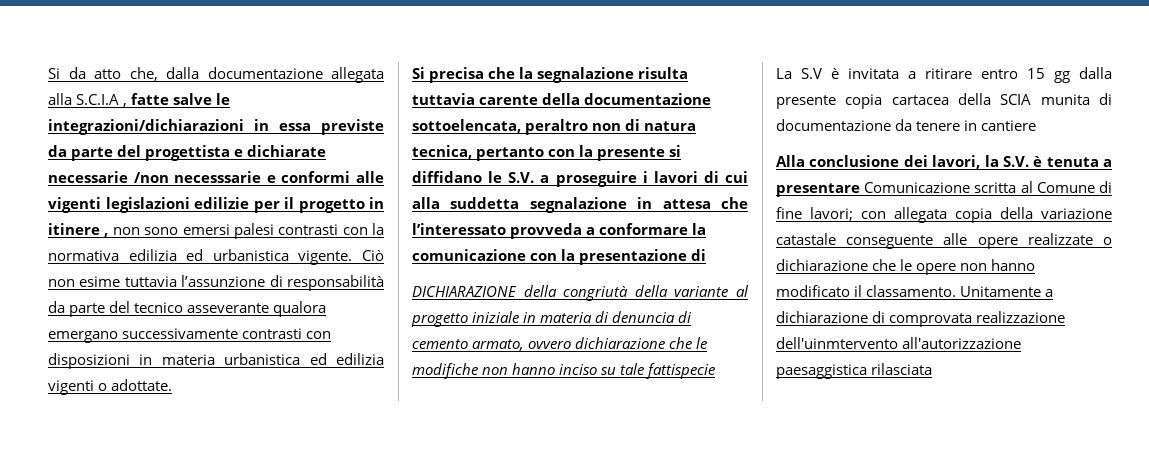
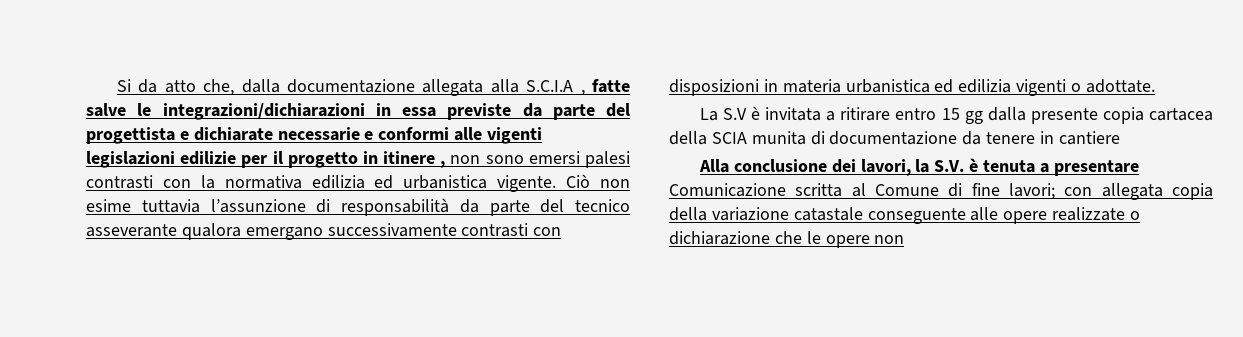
[133,171,262,183] /non necesssarie -> (360, 134) none
[412,67,689,83] [412,93,712,105] [412,119,697,135] [412,145,682,161] [412,171,748,187] [412,197,748,213] [412,223,707,239] [412,249,707,265] [412,285,749,301] [411,311,692,327] [412,337,708,351] [412,363,716,379] // Si precisa che la segnalazione risulta tuttavia carente della documentazione sottoelencata, peraltro non di natura tecnica, pertanto con la presente si diffidano le S.V. a proseguire i lavori di cui alla suddetta segnalazione in attesa che l’interessato provveda a conformare la comunicazione con la presentazione di // DICHIARAZIONE della congriutà della variante al progetto iniziale in materia di denuncia di cemento armato, ovvero dichiarazione che le modifiche non hanno inciso su tale fattispecie -> (1155, 86) none
[991,259,1036,271] [776,285,1054,297] [776,311,1066,327] [776,337,1022,349] [776,363,933,379] hanno modificato il classamento. Unitamente a dichiarazione di comprovata realizzazione dell'uinmtervento all'autorizzazione paesaggistica rilasciata -> (905, 239) none

